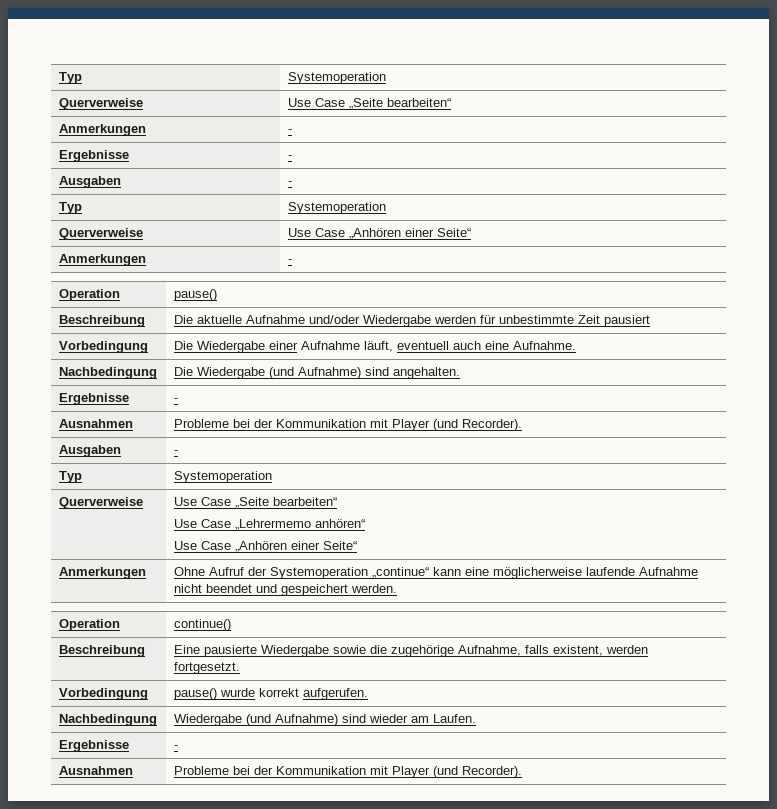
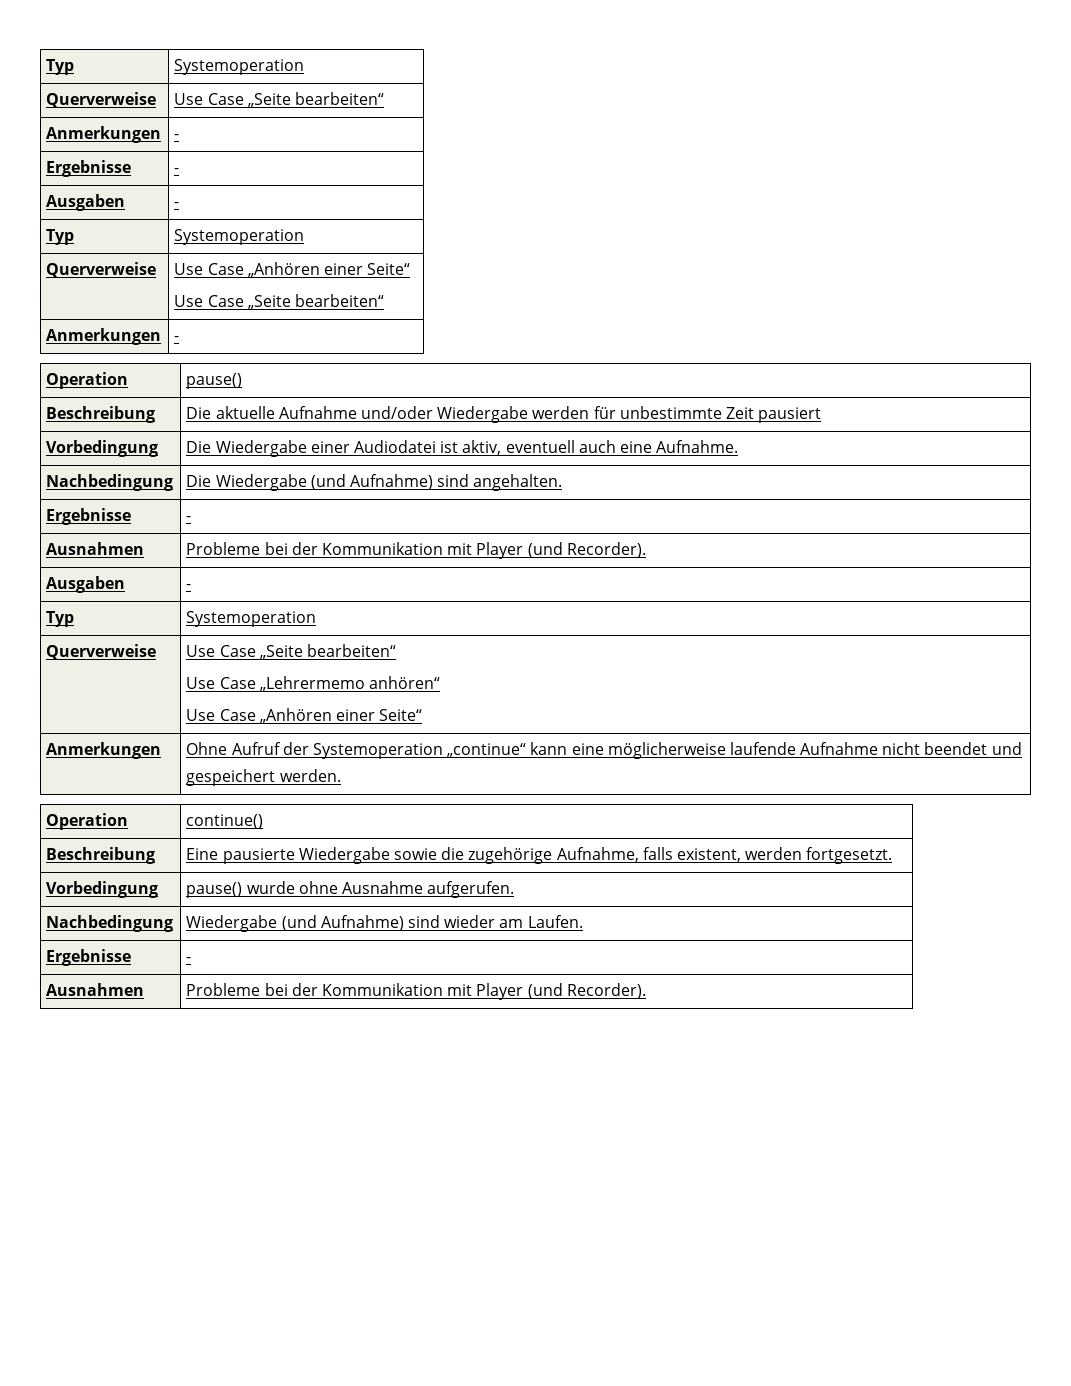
(472, 232) none -> [174,294,384,309] // Use Case „Seite bearbeiten“
[301,341,394,352] Aufnahme läuft, -> [353,440,502,455] Audiodatei ist aktiv,
[259,688,300,697] korrekt -> [298,881,423,894] ohne Ausnahme

